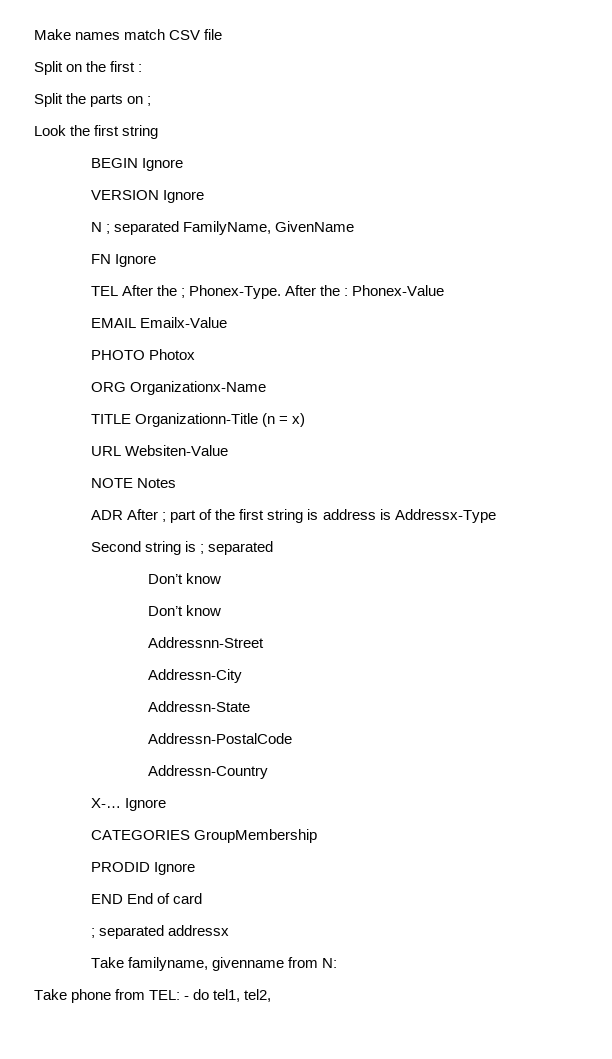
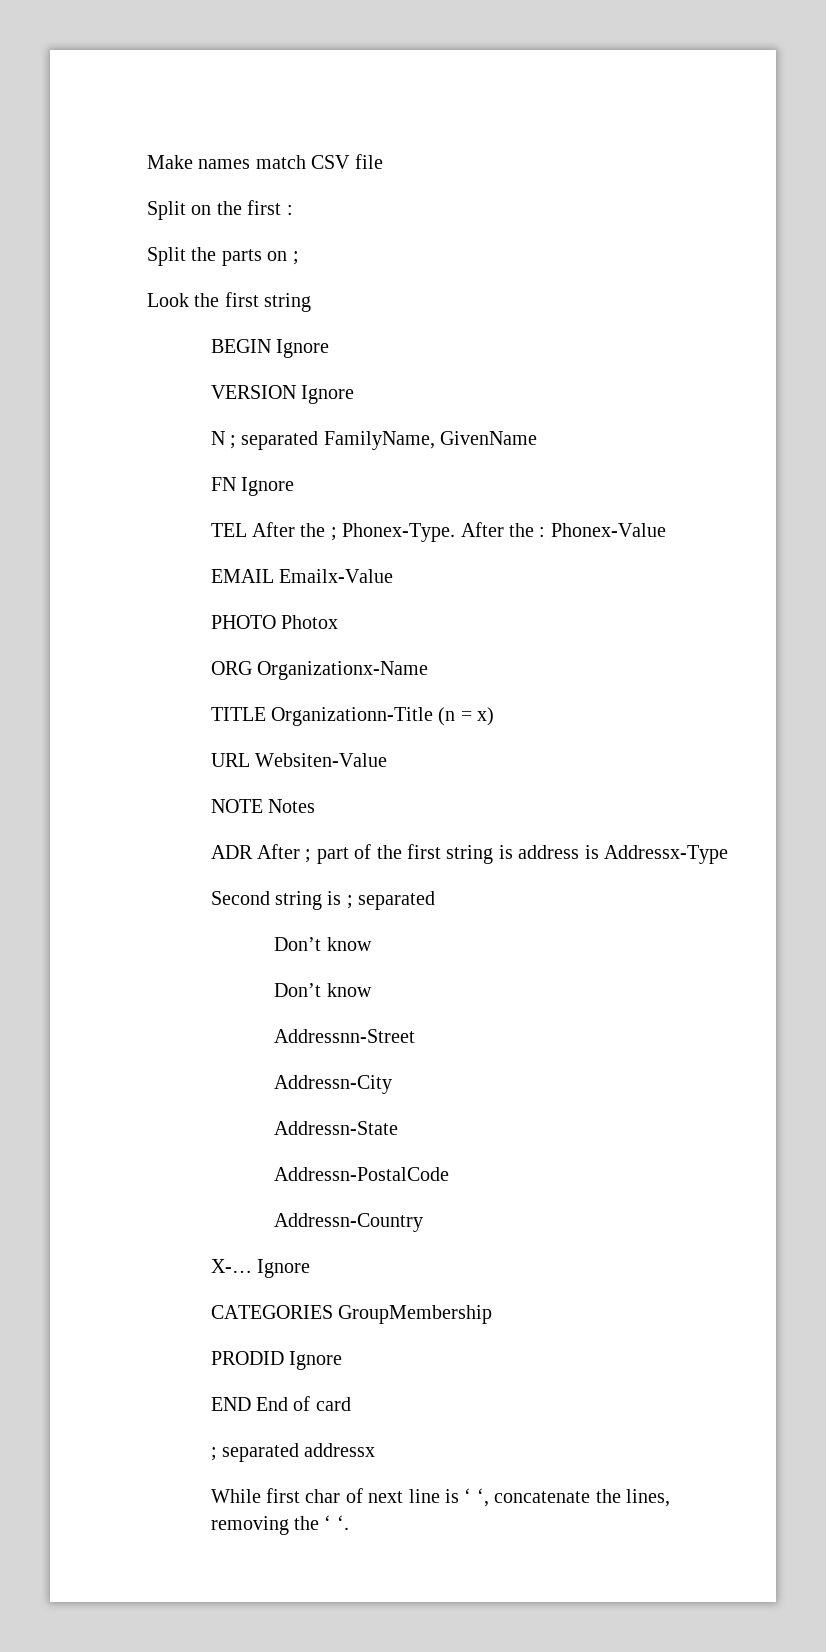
[91,957,338,971] [34,989,272,1003] Take familyname, givenname from N: // Take phone from TEL: - do tel1, tel2, -> [210,1488,671,1507] [210,1515,349,1535] While first char of next line is ‘ ‘, concatenate the lines, removing the ‘ ‘.

